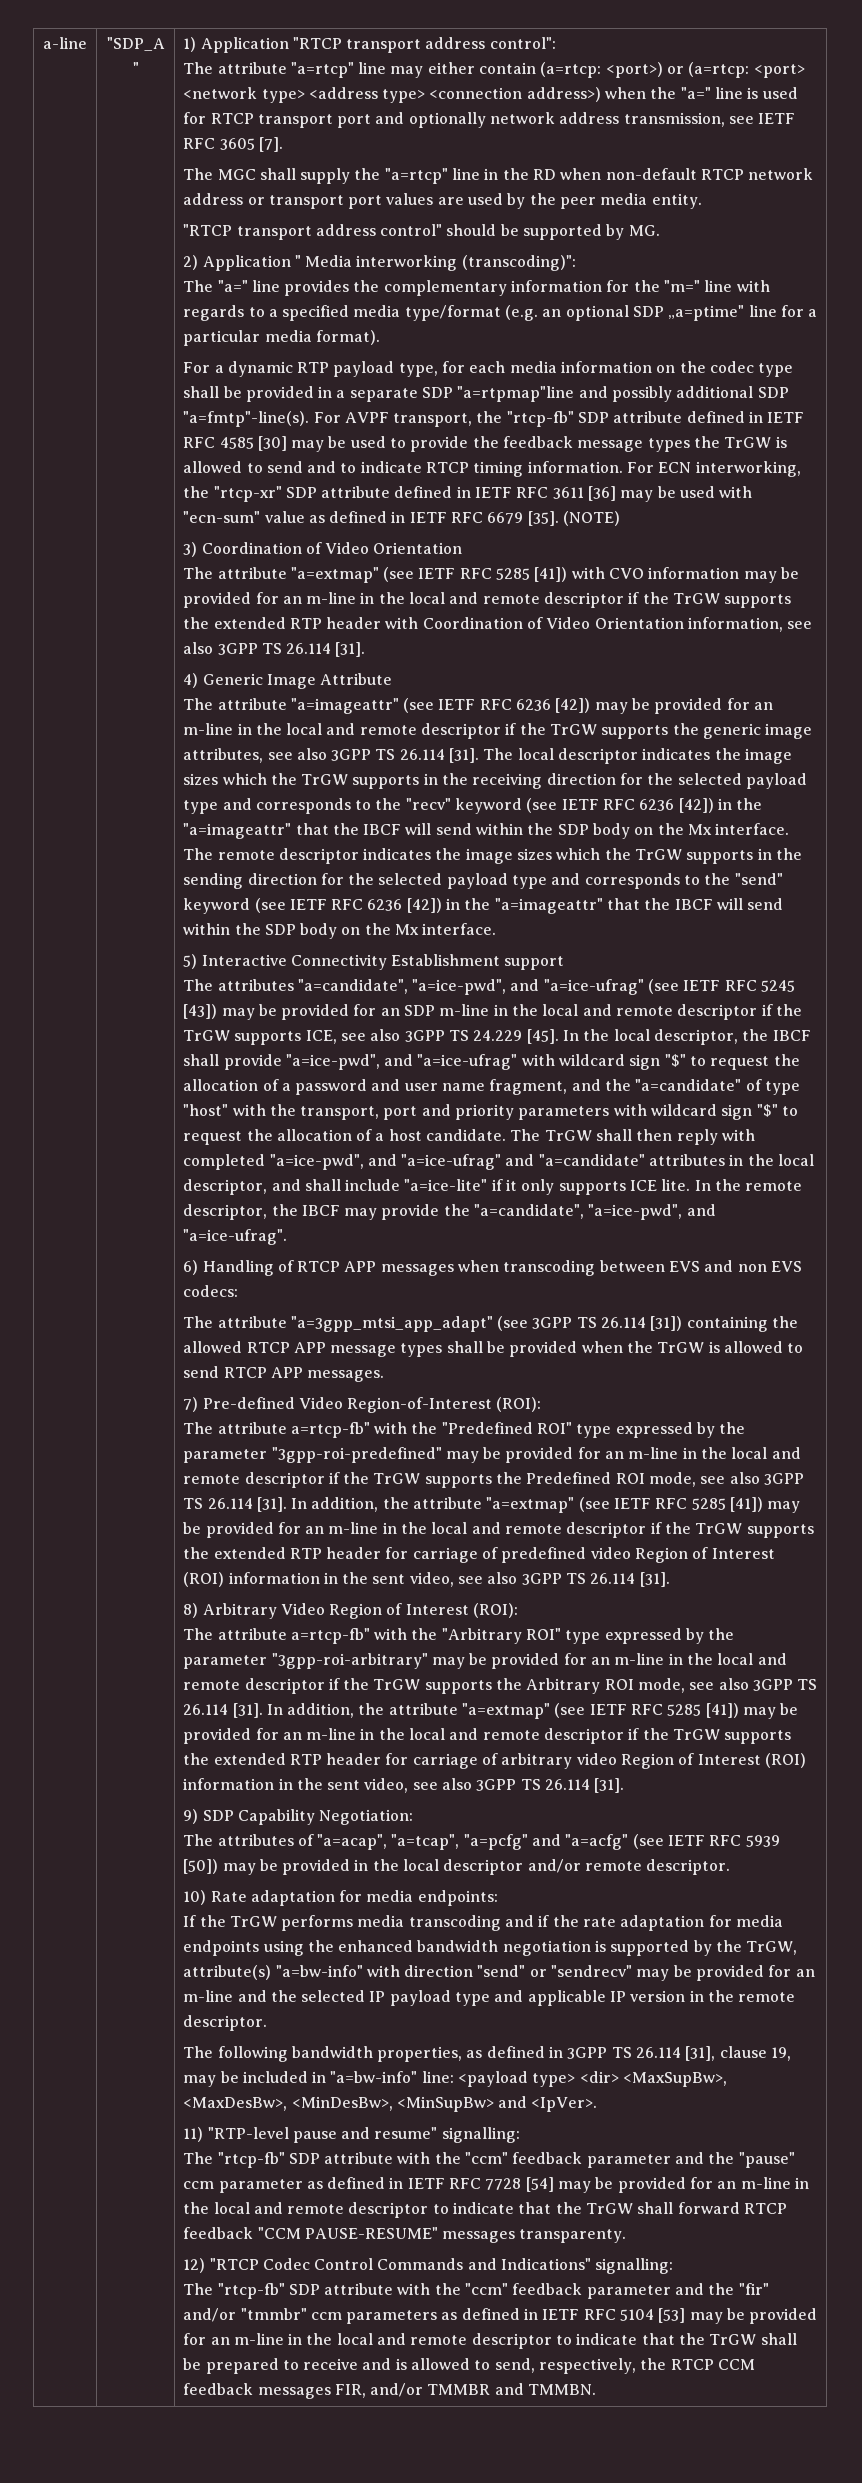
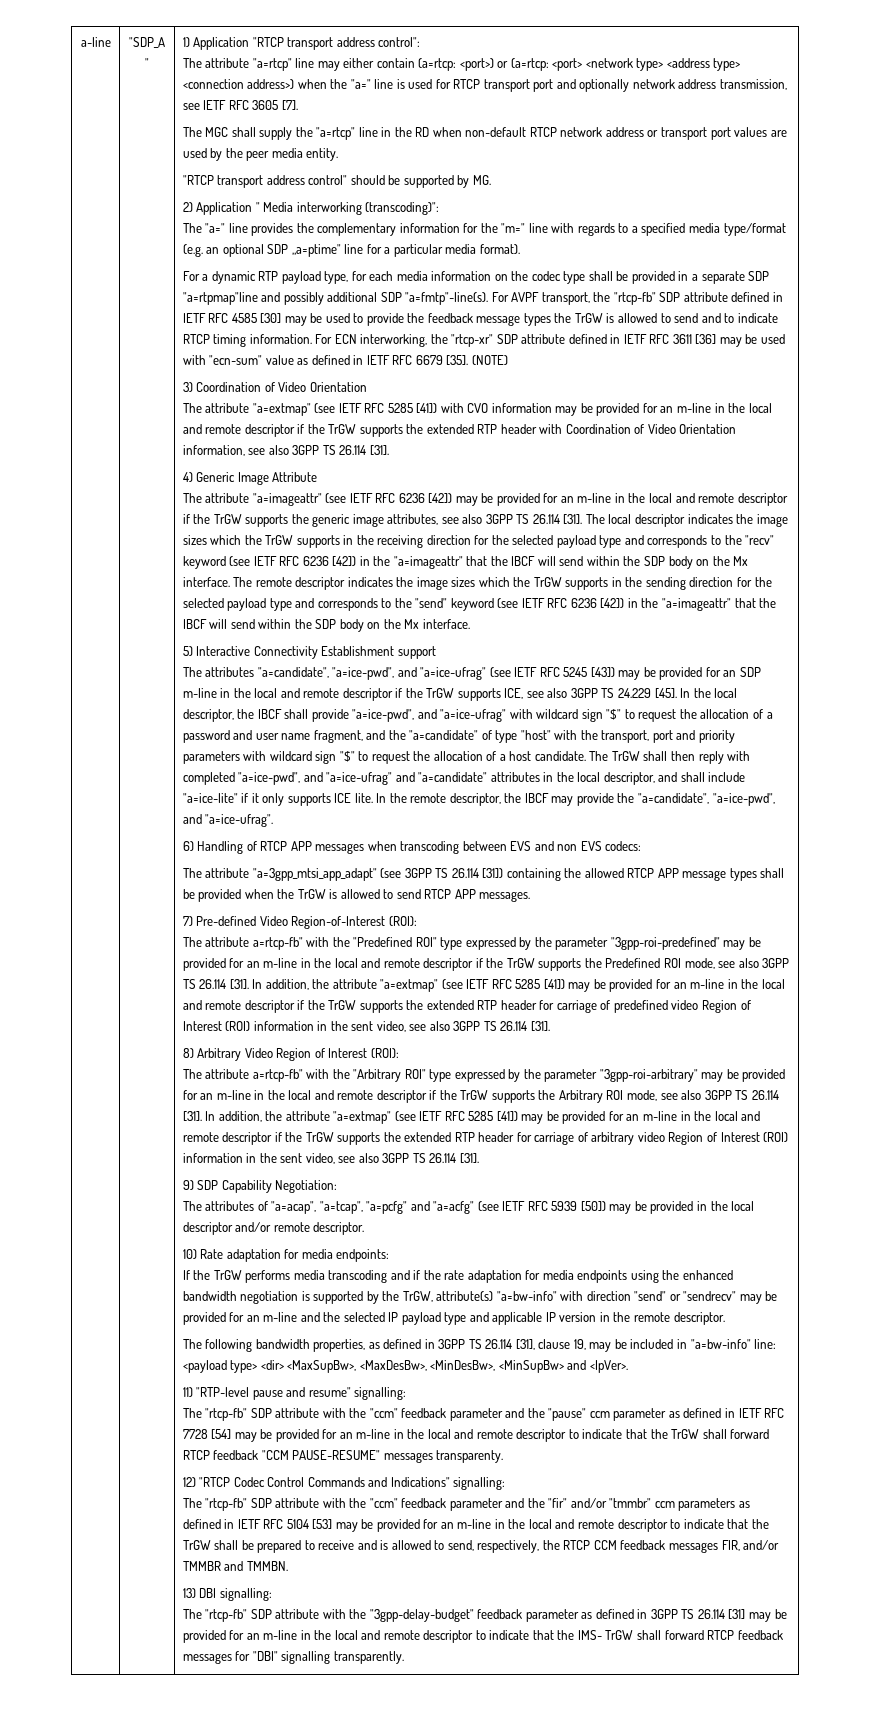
(597, 2389) none -> [182,1588,272,1601] [182,1609,787,1622] [182,1630,783,1643] [182,1651,404,1664] // 13) DBI signalling: // The "rtcp-fb" SDP attribute with the "3gpp-delay-budget" feedback parameter as defined in 3GPP TS 26.114 [31] may be provided for an m-line in the local and remote descriptor to indicate that the IMS- TrGW shall forward RTCP feedback messages for "DBI" signalling transparently.

